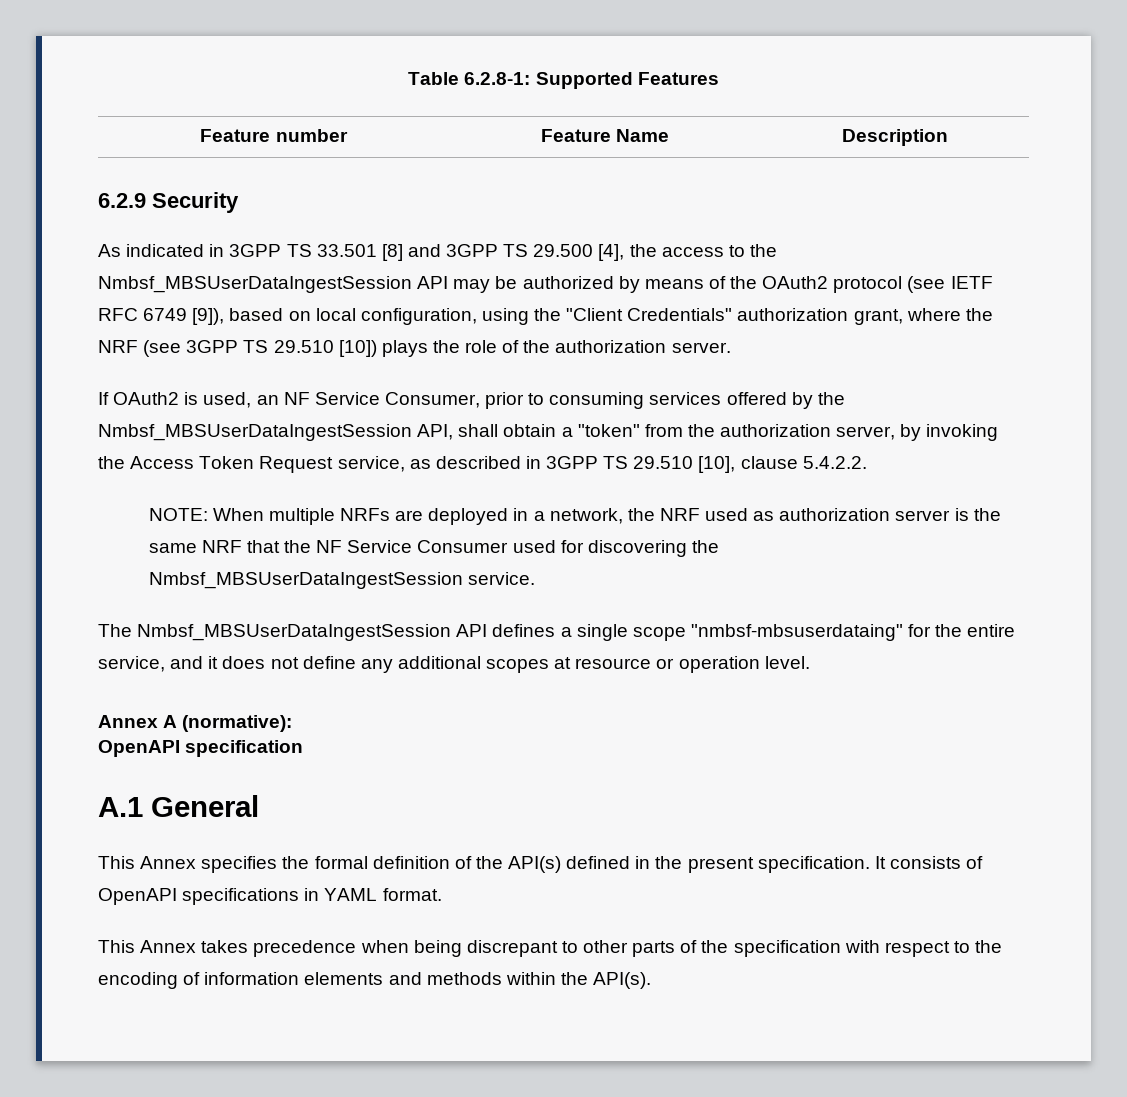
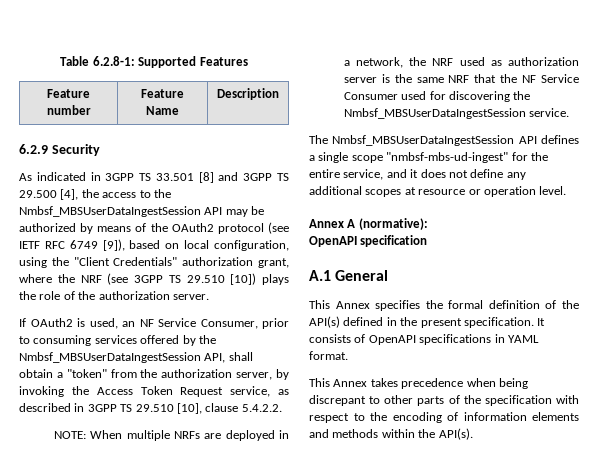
[690,624,903,641] "nmbsf-mbsuserdataing" -> [386,152,509,163] "nmbsf-mbs-ud-ingest"

